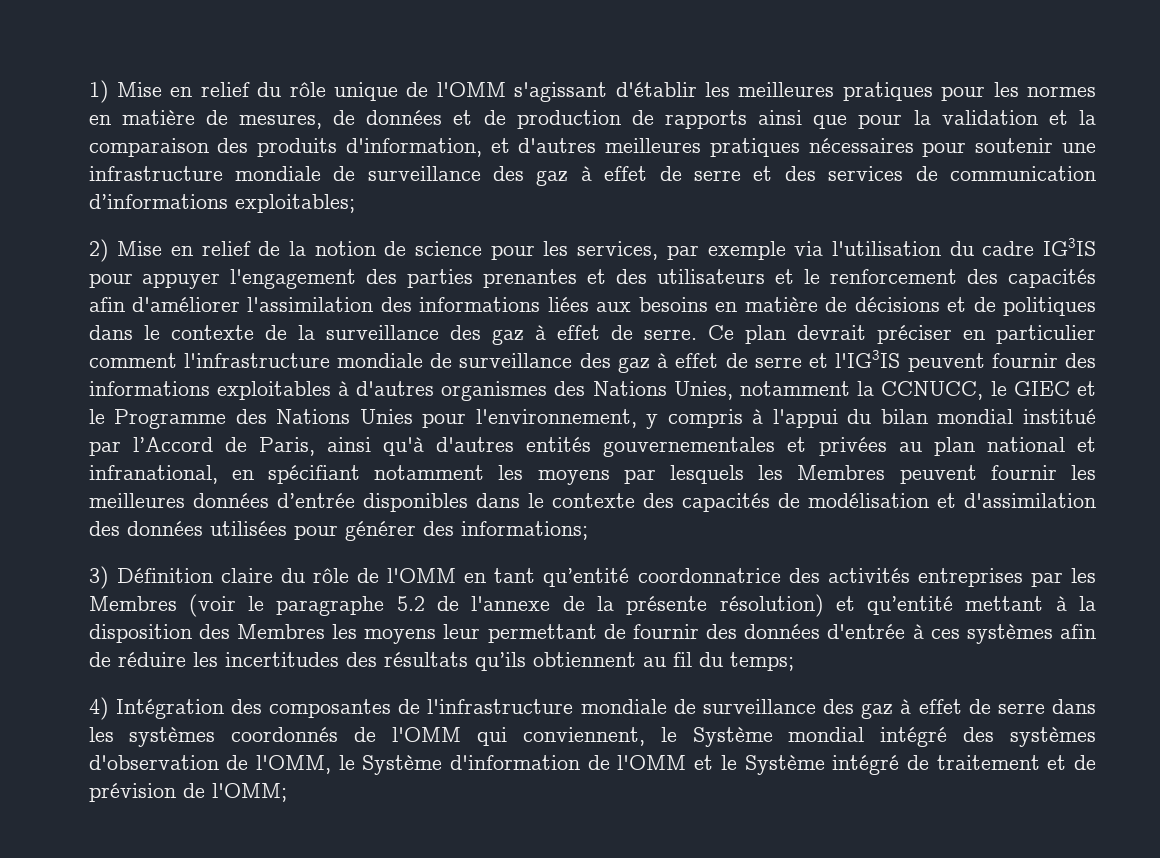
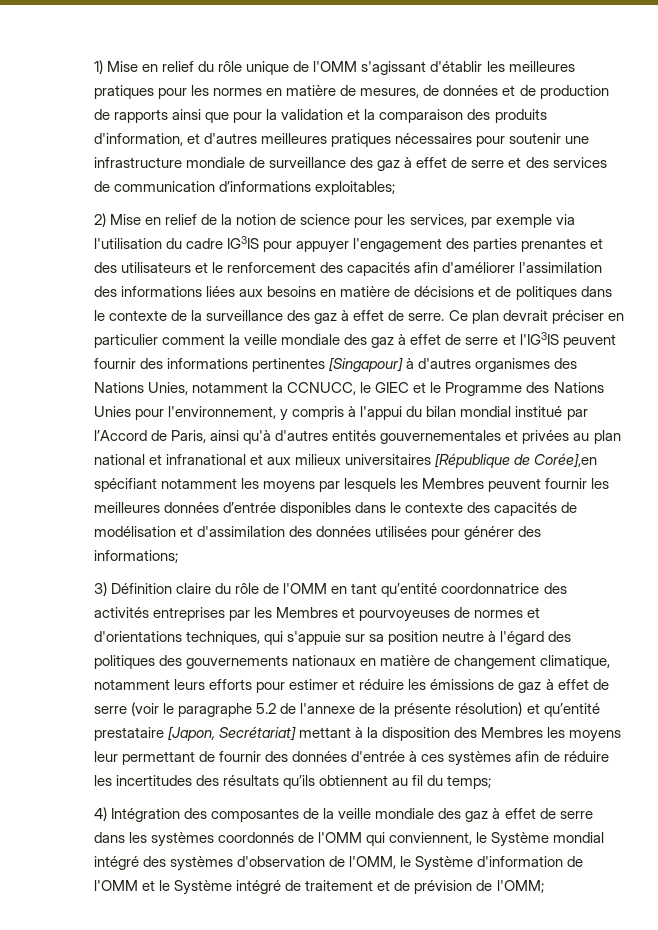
[183,353,573,368] l'infrastructure mondiale de surveillance -> [229,334,341,345] la veille mondiale
[216,381,331,400] exploitables -> [252,357,404,372] pertinentes [Singapour]
[88,465,254,484] infranational, en -> [166,453,598,468] infranational et aux milieux universitaires [République de Corée],en
(177, 603) none -> [342,607,541,622] [93,631,572,645] [93,655,611,669] [93,679,609,693] [93,706,127,714] et pourvoyeuses de normes et d'orientations techniques, qui s'appuie sur sa position neutre à l'égard des politiques des gouvernements nationaux en matière de changement climatique, notamment leurs efforts pour estimer et réduire les émissions de gaz à effet de serre
(954, 605) none -> [93,726,297,741] prestataire [Japon, Secrétariat]
[427,699,816,714] l'infrastructure mondiale de surveillance -> [323,808,435,819] la veille mondiale

